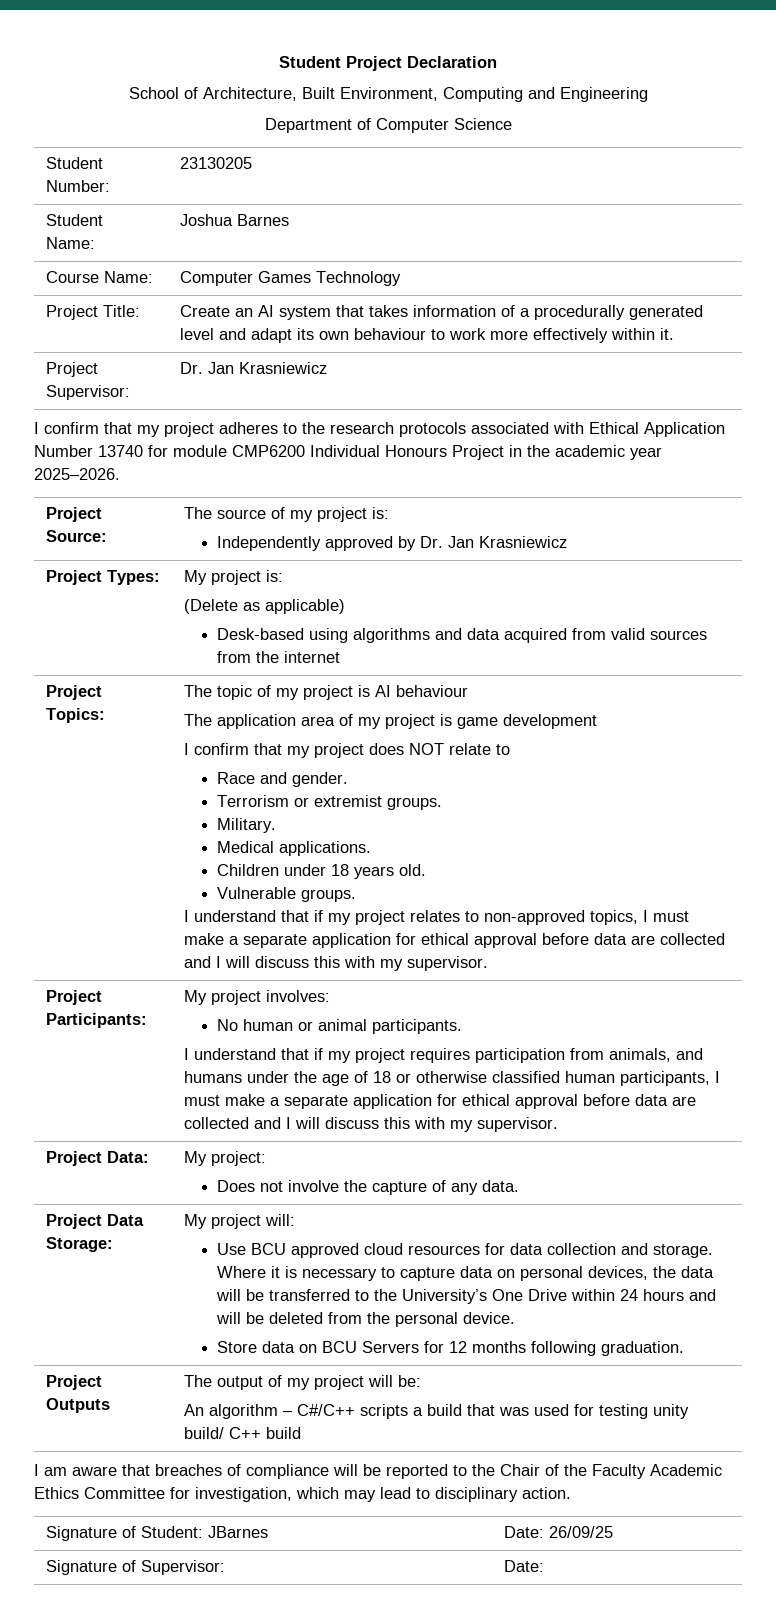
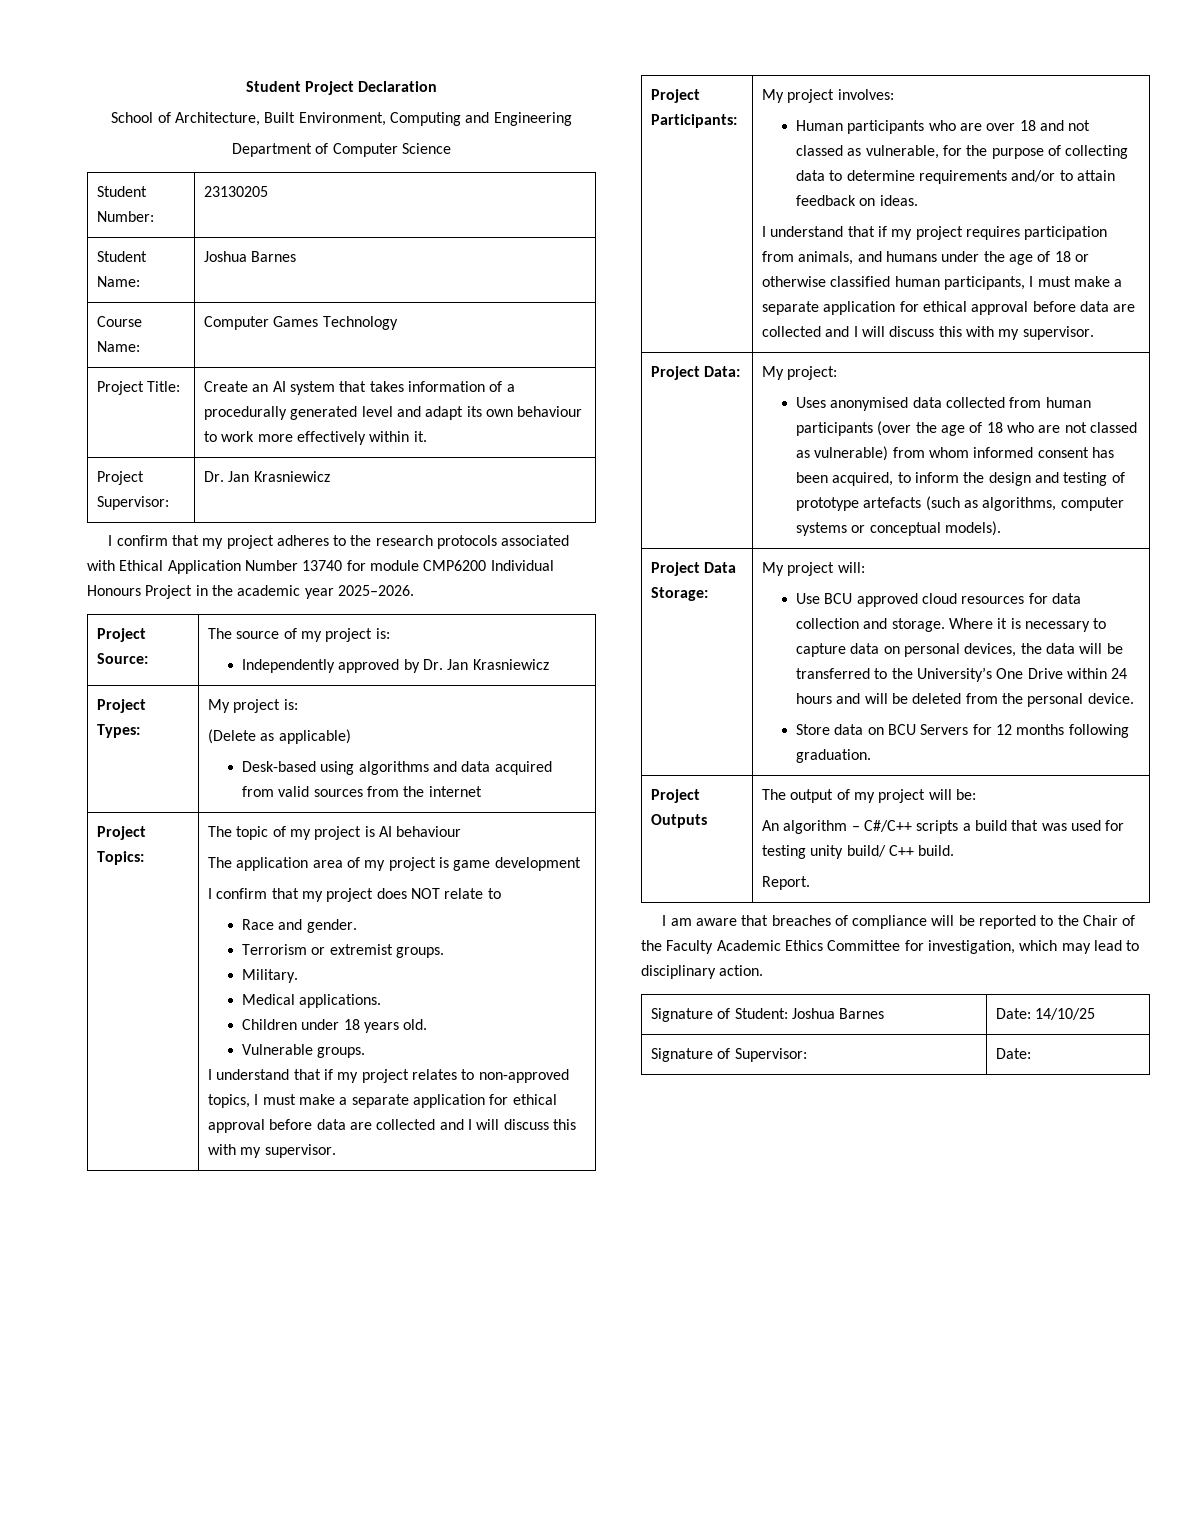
[216,1019,462,1034] No human or animal participants. -> [796,120,1091,134] [796,145,1129,159] [796,170,1115,184] [796,195,918,206] Human participants who are over 18 and not classed as vulnerable, for the purpose of collecting data to determine requirements and/or to attain feedback on ideas.
[216,1180,519,1195] Does not involve the capture of any data. -> [796,397,1091,411] [796,421,1137,436] [796,446,1114,461] [796,472,1125,486] [796,496,1124,511] [796,521,1001,536] Uses anonymised data collected from human participants (over the age of 18 who are not classed as vulnerable) from whom informed consent has been acquired, to inform the design and testing of prototype artefacts (such as algorithms, computer systems or conceptual models).
[266,1427,302,1439] build -> [918,845,955,856] [761,876,810,890] build. // Report.
[208,1526,269,1538] [504,1526,614,1538] JBarnes | Date: 26/09/25 -> [791,1008,885,1019] [995,1008,1096,1020] Joshua Barnes | Date: 14/10/25

